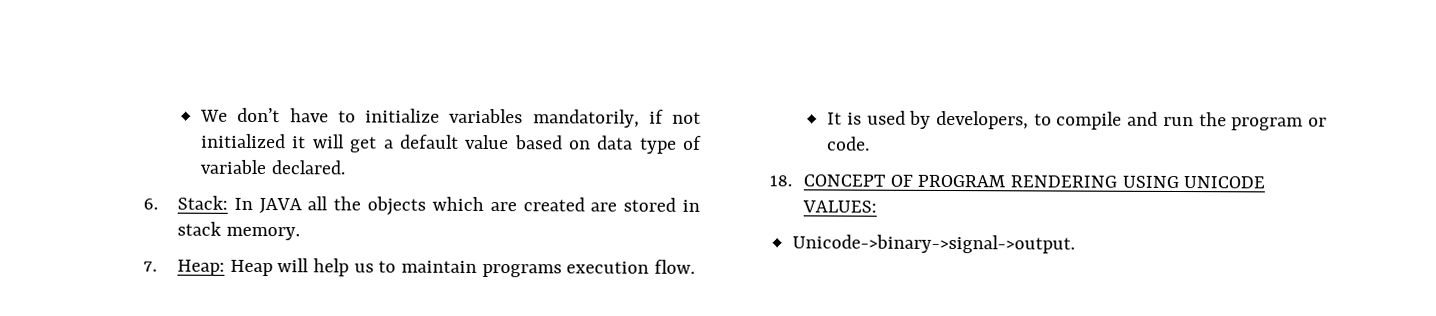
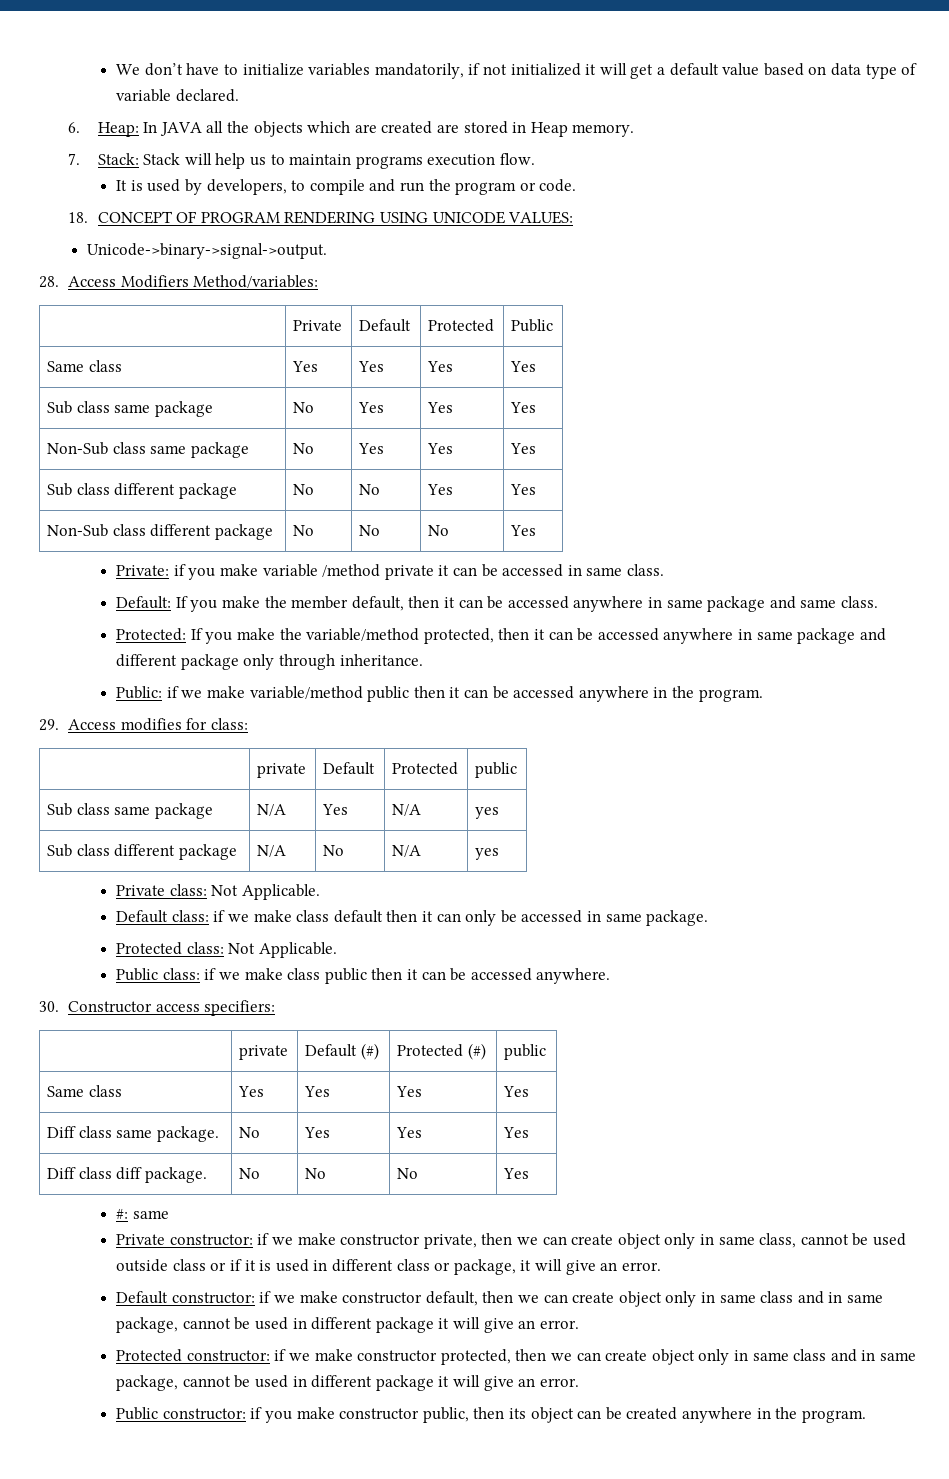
[176,195,228,210] Stack: -> [97,122,139,137] Heap:
[176,221,222,236] stack -> [530,122,568,137] Heap
[176,259,273,277] Heap: Heap -> [97,153,181,165] Stack: Stack
(1076, 244) none -> [39,275,319,288] [293,320,343,331] [359,319,412,332] [428,319,495,332] [511,319,554,332] [47,360,122,372] [292,361,319,372] [358,361,385,372] [427,361,454,372] [510,361,537,372] [47,401,213,417] [293,402,315,413] [358,402,385,413] [427,402,454,413] [510,402,537,413] [47,442,249,458] [293,443,315,454] [358,443,385,454] [427,443,454,454] [510,443,537,454] [47,483,237,499] [293,484,315,495] [359,484,381,495] [427,484,454,495] [510,484,537,495] [47,524,273,540] [293,525,315,536] [359,525,381,536] [428,525,450,536] [510,525,537,536] [116,564,664,580] [116,596,878,612] [116,628,886,644] [116,654,423,670] [116,686,763,702] [39,718,249,731] [257,763,307,778] [323,762,376,775] [392,762,459,775] [475,762,518,778] [47,803,213,819] [257,804,287,816] [322,804,349,815] [392,804,422,816] [475,807,500,819] [47,844,237,860] [257,845,287,857] [323,845,345,856] [392,845,422,857] [475,848,500,860] [116,884,321,900] [116,910,709,926] [116,942,338,958] [116,968,611,984] [39,1000,276,1016] [239,1045,289,1060] [305,1043,379,1060] [397,1043,486,1060] [504,1044,547,1060] [47,1085,122,1097] [238,1086,265,1097] [304,1086,331,1097] [396,1086,423,1097] [503,1086,530,1097] [47,1126,219,1142] [239,1127,261,1138] [304,1127,331,1138] [396,1127,423,1138] [503,1127,530,1138] [47,1167,207,1183] [239,1168,261,1179] [305,1168,327,1179] [397,1168,419,1179] [503,1168,530,1179] [116,1208,169,1219] [116,1233,906,1249] [116,1259,661,1275] [116,1291,883,1307] [116,1317,579,1333] [116,1349,916,1365] [116,1375,579,1391] [116,1407,866,1423] // 28. Access Modifiers Method/variables: // | Private | Default | Protected | Public // Same class | Yes | Yes | Yes | Yes // Sub class same package | No | Yes | Yes | Yes // Non-Sub class same package | No | Yes | Yes | Yes // Sub class different package | No | No | Yes | Yes // Non-Sub class different package | No | No | No | Yes // Private: if you make variable /method private it can be accessed in same class. // Default: If you make the member default, then it can be accessed anywhere in same package and same class. // Protected: If you make the variable/method protected, then it can be accessed anywhere in same package and different package only through inheritance. // Public: if we make variable/method public then it can be accessed anywhere in the program. // 29. Access modifies for class: // | private | Default | Protected | public // Sub class same package | N/A | Yes | N/A | yes // Sub class different package | N/A | No | N/A | yes // Private class: Not Applicable. // Default class: if we make class default then it can only be accessed in same package. // Protected class: Not Applicable. // Public class: if we make class public then it can be accessed anywhere. // 30. Constructor access specifiers: // | private | Default (#) | Protected (#) | public // Same class | Yes | Yes | Yes | Yes // Diff class same package. | No | Yes | Yes | Yes // Diff class diff package. | No | No | No | Yes // #: same // Private constructor: if we make constructor private, then we can create object only in same class, cannot be used outside class or if it is used in different class or package, it will give an error. // Default constructor: if we make constructor default, then we can create object only in same class and in same package, cannot be used in different package it will give an error. // Protected constructor: if we make constructor protected, then we can create object only in same class and in same package, cannot be used in different package it will give an error. // Public constructor: if you make constructor public, then its object can be created anywhere in the program.

